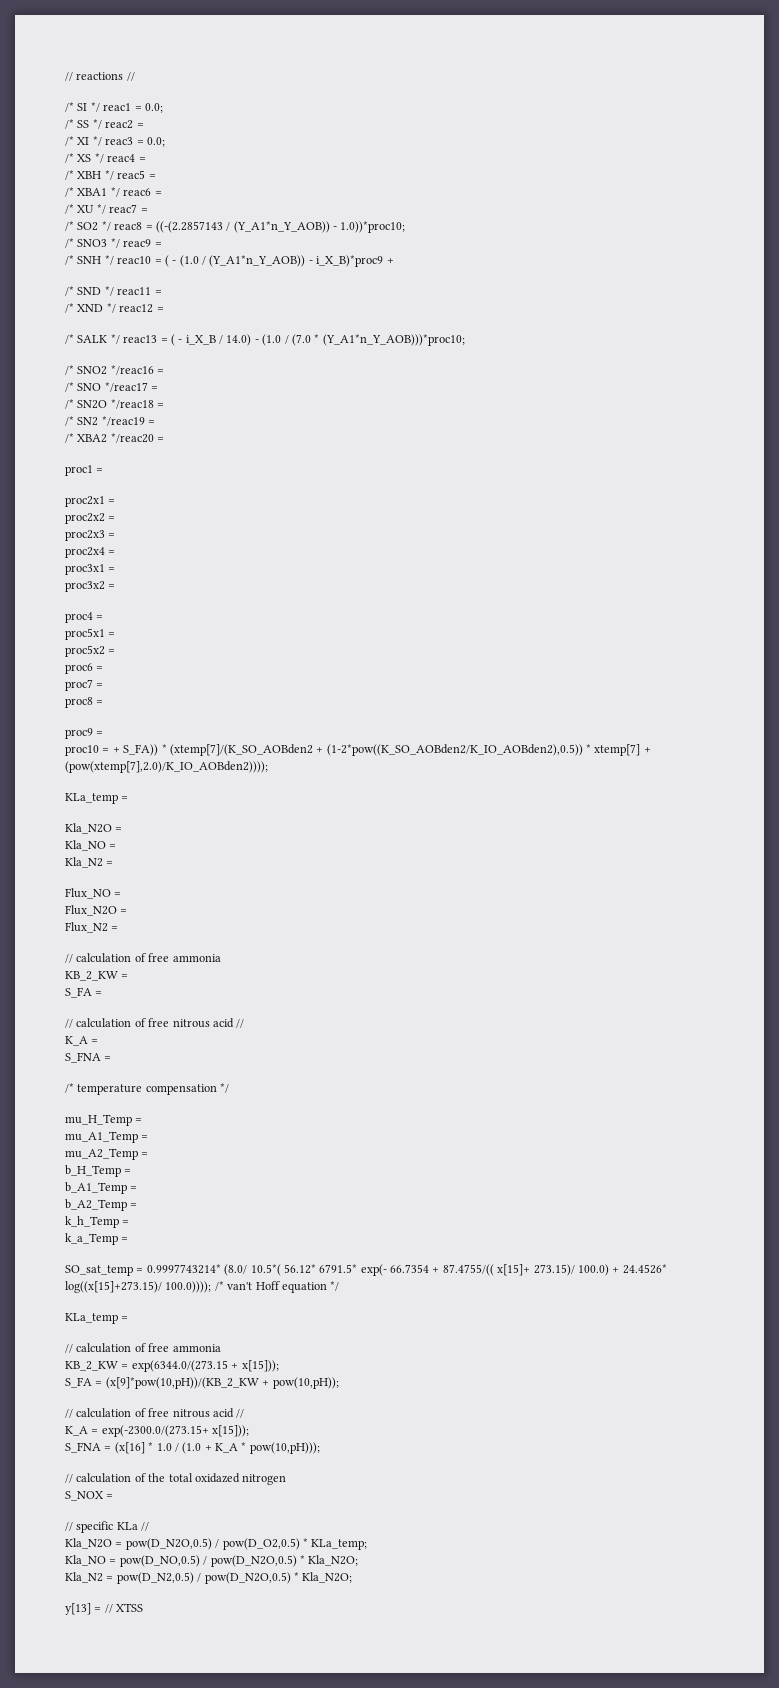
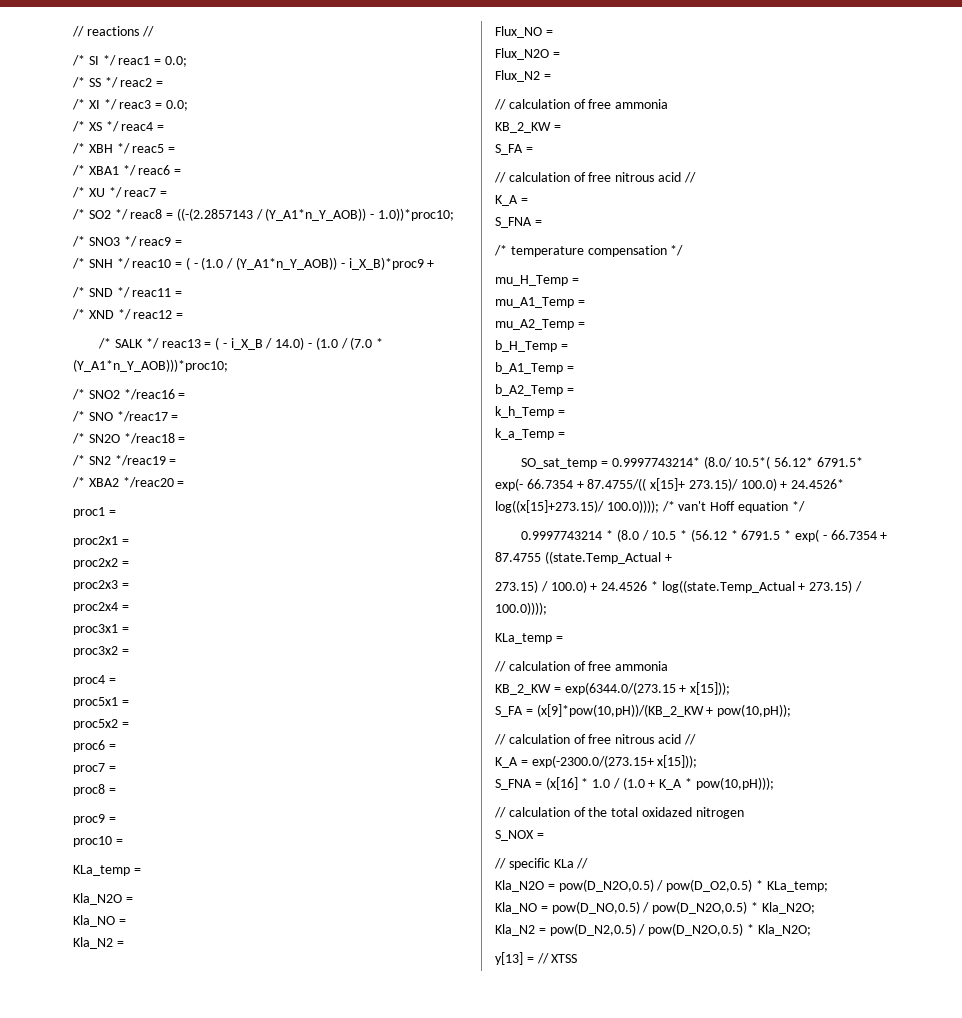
[112,744,651,756] [65,761,268,773] + S_FA)) * (xtemp[7]/(K_SO_AOBden2 + (1-2*pow((K_SO_AOBden2/K_IO_AOBden2),0.5)) * xtemp[7] + (pow(xtemp[7],2.0)/K_IO_AOBden2)))); -> (123, 842) none
(340, 1286) none -> [521,529,888,542] [495,551,672,564] [495,580,863,593] [495,602,547,615] // 0.9997743214 * (8.0 / 10.5 * (56.12 * 6791.5 * exp( - 66.7354 + 87.4755 ((state.Temp_Actual + // 273.15) / 100.0) + 24.4526 * log((state.Temp_Actual + 273.15) / 100.0))));

